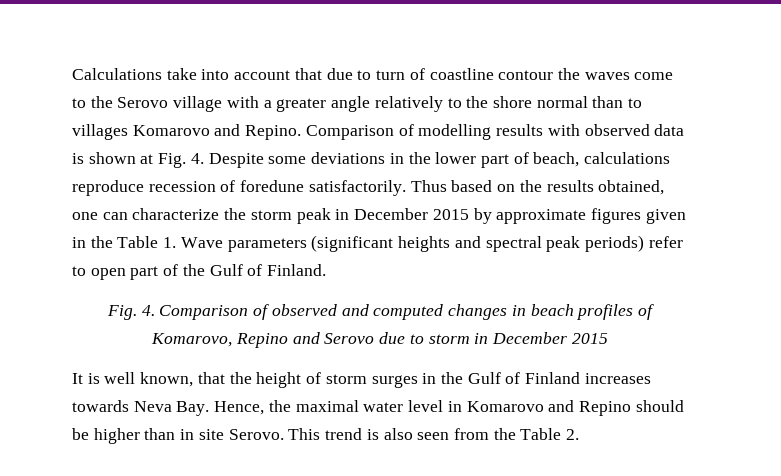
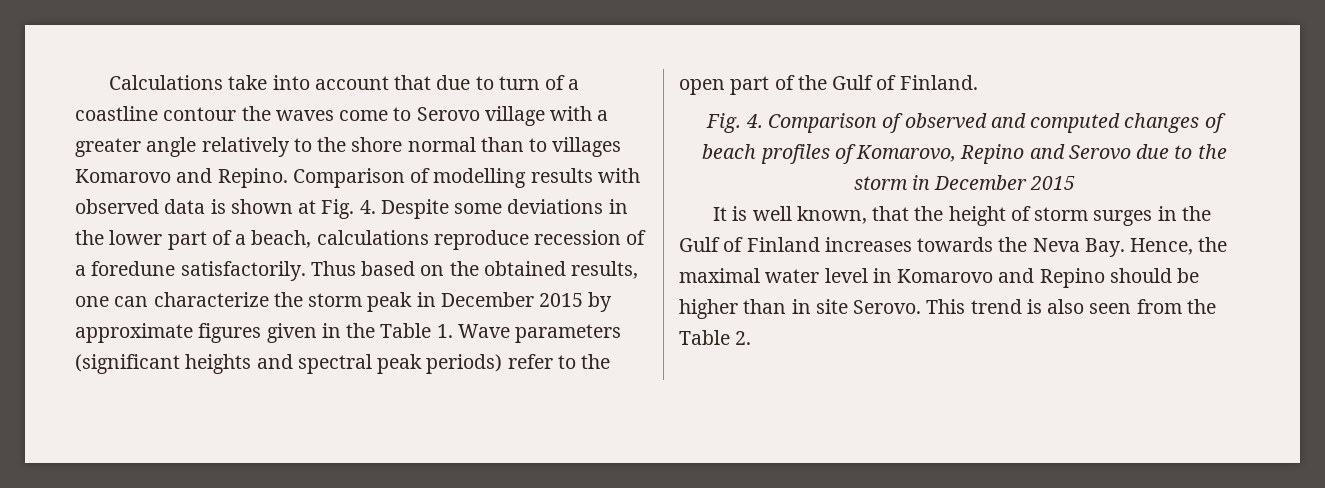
(425, 74) none -> [568,79,580,90] a
[90,96,113,108] the -> (412, 114) none
(529, 158) none -> [235,234,247,245] a
(236, 186) none -> [75,265,86,276] a
[546,180,665,195] results obtained, -> [483,261,639,279] obtained results,
(86, 271) none -> [581,354,611,369] the
[511,305,526,316] in -> [1204,113,1226,133] of
(424, 339) none -> [1197,144,1227,159] the
(129, 406) none -> [998,237,1028,252] the

